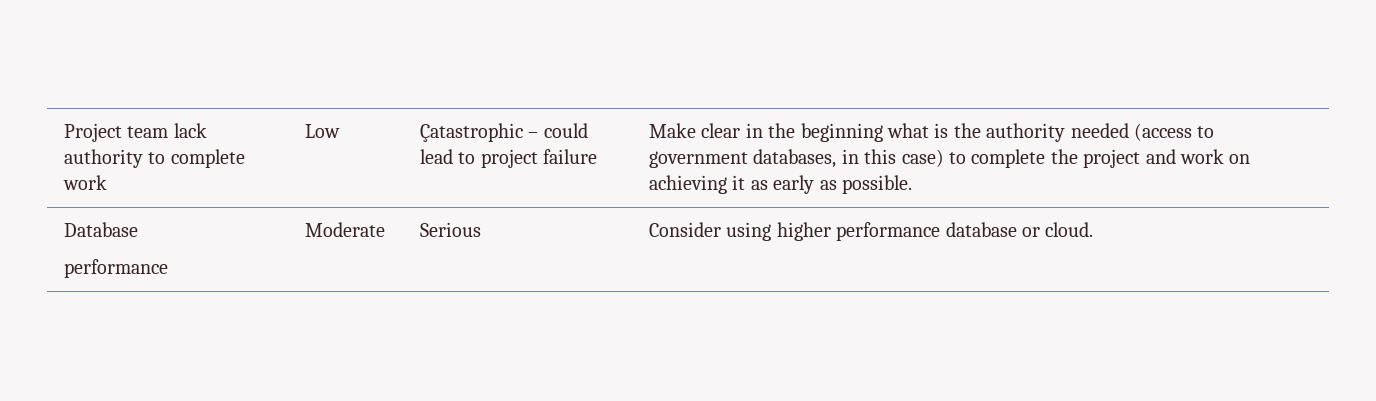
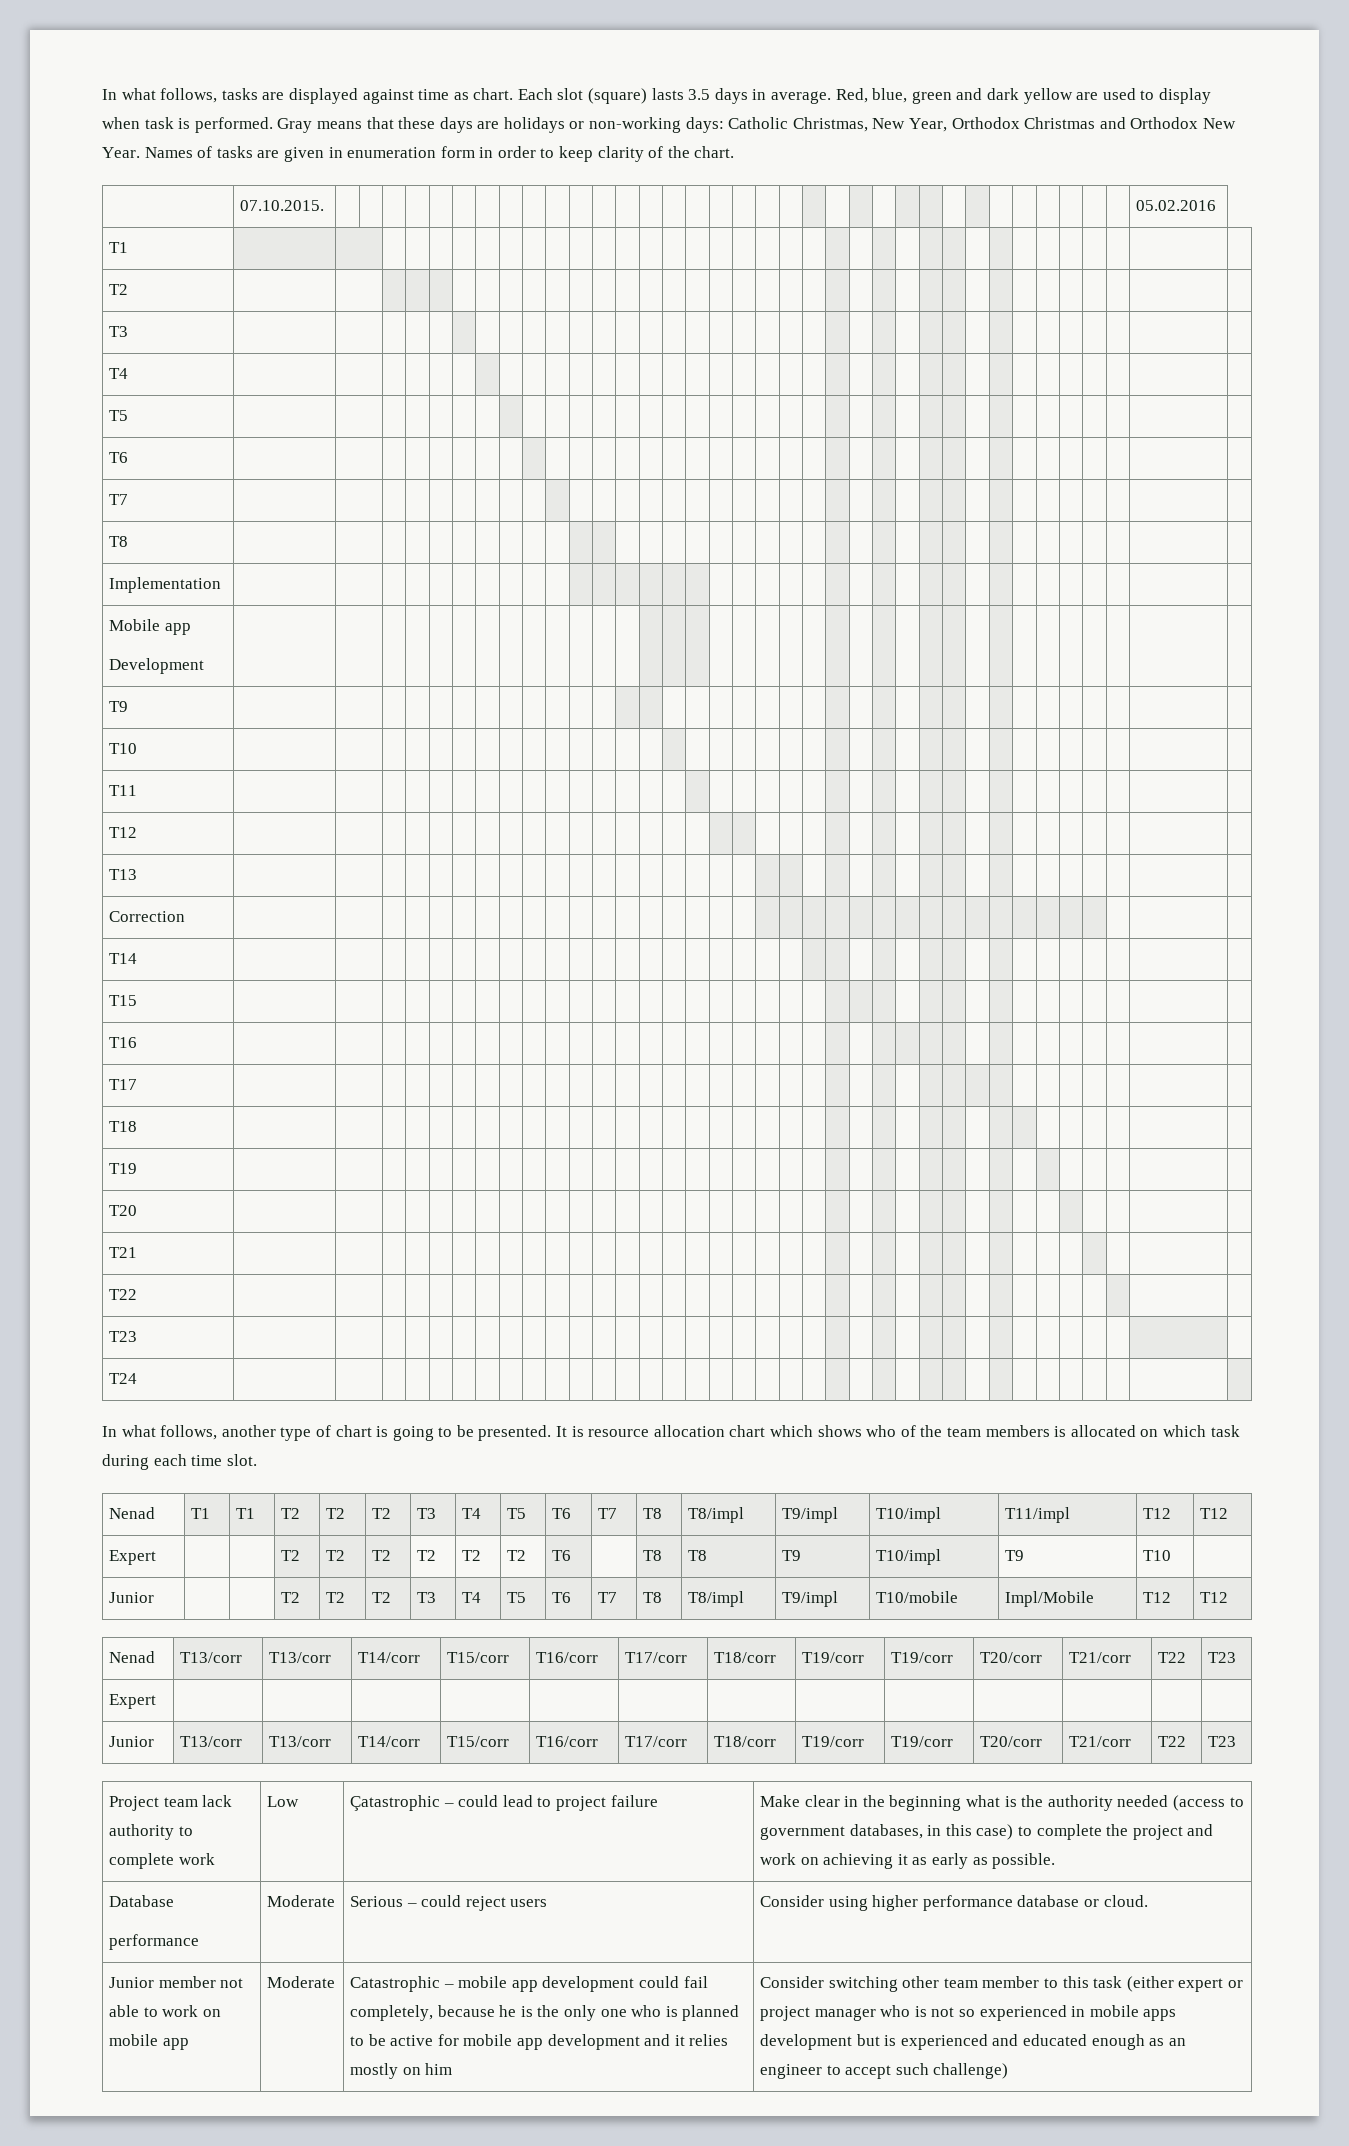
(63, 132) none -> [102,88,1211,104] [102,117,1236,133] [102,146,735,162] [240,200,325,211] [1136,200,1217,211] [109,242,129,253] [109,284,129,295] [109,326,129,337] [109,368,129,379] [109,410,129,421] [109,452,129,463] [109,494,129,505] [109,536,129,547] [109,577,222,593] [109,619,191,635] [109,658,205,674] [109,701,129,712] [109,743,138,754] [109,785,138,796] [109,827,138,838] [109,869,138,880] [109,911,186,922] [109,953,138,964] [109,995,138,1006] [109,1037,138,1048] [109,1079,138,1090] [109,1121,138,1132] [109,1163,138,1174] [109,1205,138,1216] [109,1247,138,1258] [109,1289,138,1300] [109,1331,138,1342] [109,1373,138,1384] [102,1425,1240,1441] [102,1454,257,1470] [109,1507,156,1519] [191,1508,211,1519] [236,1508,256,1519] [281,1508,301,1519] [326,1508,346,1519] [372,1508,392,1519] [417,1508,437,1519] [462,1508,482,1519] [507,1508,527,1519] [552,1508,572,1519] [598,1508,618,1519] [643,1508,663,1519] [688,1507,745,1523] [782,1507,839,1523] [876,1507,942,1523] [1005,1507,1071,1523] [1143,1508,1172,1519] [1200,1508,1229,1519] [109,1550,157,1565] [281,1550,301,1561] [326,1550,346,1561] [372,1550,392,1561] [417,1550,437,1561] [462,1550,482,1561] [507,1550,527,1561] [552,1550,572,1561] [643,1550,663,1561] [688,1550,708,1561] [782,1550,802,1561] [876,1549,942,1565] [1005,1550,1025,1561] [1143,1550,1172,1561] [109,1592,155,1603] [281,1592,301,1603] [326,1592,346,1603] [372,1592,392,1603] [417,1592,437,1603] [462,1592,482,1603] [507,1592,527,1603] [552,1592,572,1603] [598,1592,618,1603] [643,1592,663,1603] [688,1591,745,1607] [782,1591,839,1607] [876,1591,959,1603] [1005,1591,1095,1607] [1143,1592,1172,1603] [1200,1592,1229,1603] [109,1651,156,1663] [180,1652,243,1663] [269,1652,332,1663] [358,1652,421,1663] [447,1652,510,1663] [536,1652,599,1663] [625,1652,688,1663] [714,1652,777,1663] [802,1652,865,1663] [891,1652,954,1663] [980,1652,1043,1663] [1069,1652,1132,1663] [1158,1652,1187,1663] [1208,1652,1237,1663] [109,1694,157,1709] [109,1736,155,1747] [180,1736,243,1747] [269,1736,332,1747] [358,1736,421,1747] [447,1736,510,1747] [536,1736,599,1747] [625,1736,688,1747] [714,1736,777,1747] [802,1736,865,1747] [891,1736,954,1747] [980,1736,1043,1747] [1069,1736,1132,1747] [1158,1736,1187,1747] [1208,1736,1237,1747] In what follows, tasks are displayed against time as chart. Each slot (square) lasts 3.5 days in average. Red, blue, green and dark yellow are used to display when task is performed. Gray means that these days are holidays or non-working days: Catholic Christmas, New Year, Orthodox Christmas and Orthodox New Year. Names of tasks are given in enumeration form in order to keep clarity of the chart. // | 07.10.2015. | | | | | | | | | | | | | | | | | | | | | | | | | | | | | | | | | | | 05.02.2016 // T1 | | | | | | | | | | | | | | | | | | | | | | | | | | | | | | | | | | | | // T2 | | | | | | | | | | | | | | | | | | | | | | | | | | | | | | | | | | | | // T3 | | | | | | | | | | | | | | | | | | | | | | | | | | | | | | | | | | | | // T4 | | | | | | | | | | | | | | | | | | | | | | | | | | | | | | | | | | | | // T5 | | | | | | | | | | | | | | | | | | | | | | | | | | | | | | | | | | | | // T6 | | | | | | | | | | | | | | | | | | | | | | | | | | | | | | | | | | | | // T7 | | | | | | | | | | | | | | | | | | | | | | | | | | | | | | | | | | | | // T8 | | | | | | | | | | | | | | | | | | | | | | | | | | | | | | | | | | | | // Implementation | | | | | | | | | | | | | | | | | | | | | | | | | | | | | | | | | | | | // Mobile app // Development | | | | | | | | | | | | | | | | | | | | | | | | | | | | | | | | | | | | // T9 | | | | | | | | | | | | | | | | | | | | | | | | | | | | | | | | | | | | // T10 | | | | | | | | | | | | | | | | | | | | | | | | | | | | | | | | | | | | // T11 | | | | | | | | | | | | | | | | | | | | | | | | | | | | | | | | | | | | // T12 | | | | | | | | | | | | | | | | | | | | | | | | | | | | | | | | | | | | // T13 | | | | | | | | | | | | | | | | | | | | | | | | | | | | | | | | | | | | // Correction | | | | | | | | | | | | | | | | | | | | | | | | | | | | | | | | | | | | // T14 | | | | | | | | | | | | | | | | | | | | | | | | | | | | | | | | | | | | // T15 | | | | | | | | | | | | | | | | | | | | | | | | | | | | | | | | | | | | // T16 | | | | | | | | | | | | | | | | | | | | | | | | | | | | | | | | | | | | // T17 | | | | | | | | | | | | | | | | | | | | | | | | | | | | | | | | | | | | // T18 | | | | | | | | | | | | | | | | | | | | | | | | | | | | | | | | | | | | // T19 | | | | | | | | | | | | | | | | | | | | | | | | | | | | | | | | | | | | // T20 | | | | | | | | | | | | | | | | | | | | | | | | | | | | | | | | | | | | // T21 | | | | | | | | | | | | | | | | | | | | | | | | | | | | | | | | | | | | // T22 | | | | | | | | | | | | | | | | | | | | | | | | | | | | | | | | | | | | // T23 | | | | | | | | | | | | | | | | | | | | | | | | | | | | | | | | | | | | // T24 | | | | | | | | | | | | | | | | | | | | | | | | | | | | | | | | | | | | // In what follows, another type of chart is going to be presented. It is resource allocation chart which shows who of the team members is allocated on which task during each time slot. // Nenad | T1 | T1 | T2 | T2 | T2 | T3 | T4 | T5 | T6 | T7 | T8 | T8/impl | T9/impl | T10/impl | T11/impl | T12 | T12 // Expert | | | T2 | T2 | T2 | T2 | T2 | T2 | T6 | | T8 | T8 | T9 | T10/impl | T9 | T10 | // Junior | | | T2 | T2 | T2 | T3 | T4 | T5 | T6 | T7 | T8 | T8/impl | T9/impl | T10/mobile | Impl/Mobile | T12 | T12 // Nenad | T13/corr | T13/corr | T14/corr | T15/corr | T16/corr | T17/corr | T18/corr | T19/corr | T19/corr | T20/corr | T21/corr | T22 | T23 // Expert | | | | | | | | | | | | | // Junior | T13/corr | T13/corr | T14/corr | T15/corr | T16/corr | T17/corr | T18/corr | T19/corr | T19/corr | T20/corr | T21/corr | T22 | T23 //
(481, 229) none -> [406,1895,548,1911] – could reject users
(1094, 229) none -> [109,1976,244,1988] [109,2005,221,2017] [109,2034,189,2050] [267,1976,336,1988] [350,1976,708,1992] [350,2005,740,2021] [350,2034,729,2050] [350,2063,453,2079] [760,1976,1243,1992] [760,2005,1177,2021] [760,2034,1186,2050] [760,2063,1009,2079] // Junior member not able to work on mobile app | Moderate | Catastrophic – mobile app development could fail completely, because he is the only one who is planned to be active for mobile app development and it relies mostly on him | Consider switching other team member to this task (either expert or project manager who is not so experienced in mobile apps development but is experienced and educated enough as an engineer to accept such challenge)

